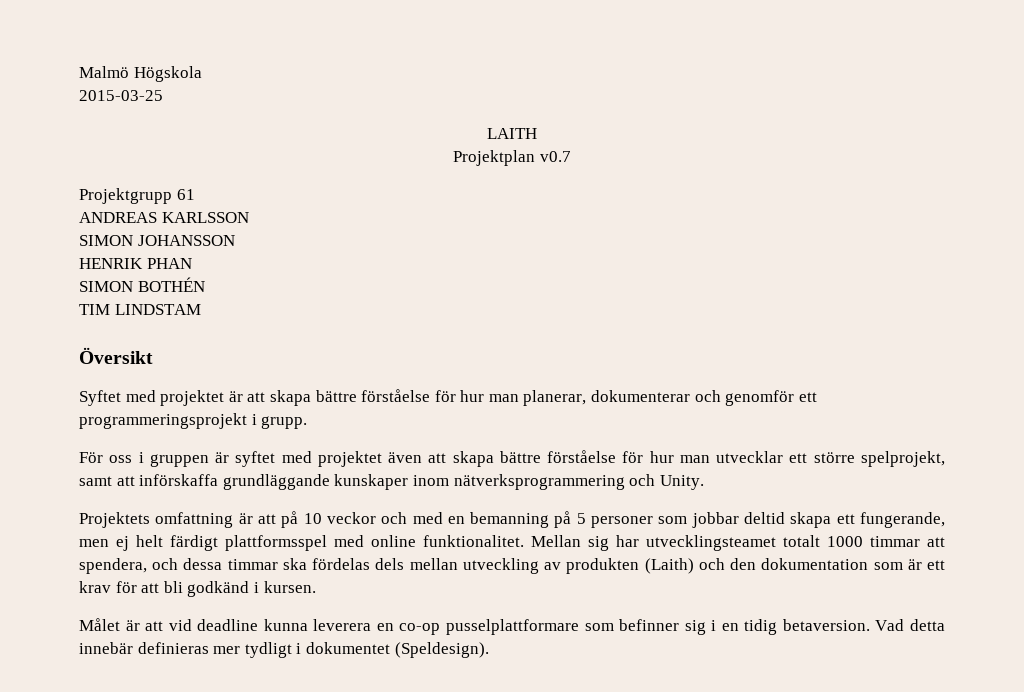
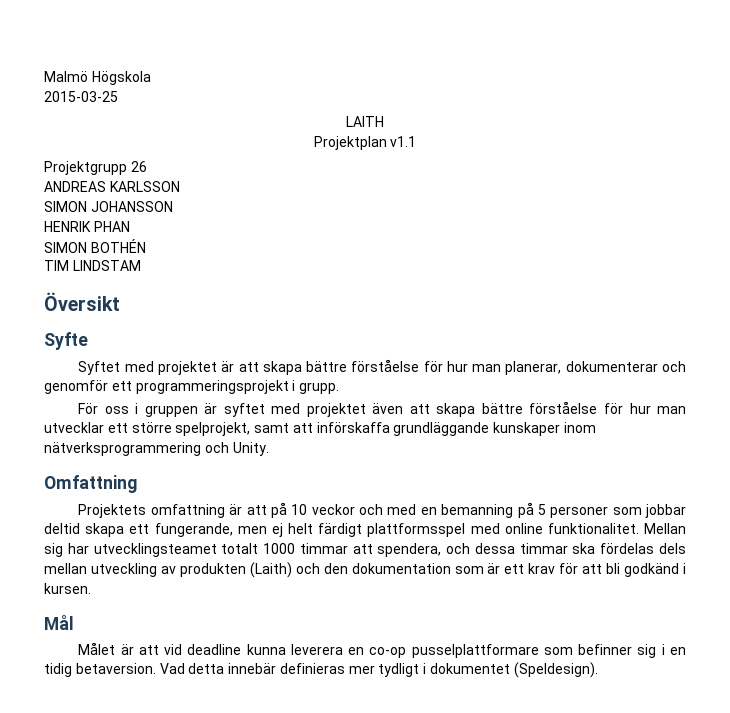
[539,151,571,162] v0.7 -> [390,136,417,147] v1.1
[176,189,195,200] 61 -> [130,161,147,172] 26
(153, 355) none -> [44,332,88,350] // Syfte
(704, 482) none -> [44,475,137,493] // Omfattning
(316, 587) none -> [44,615,74,630] // Mål

